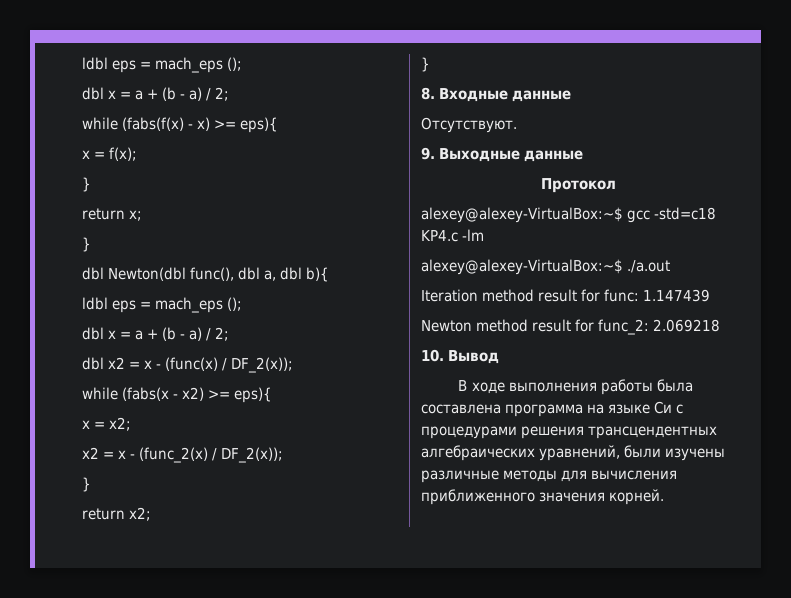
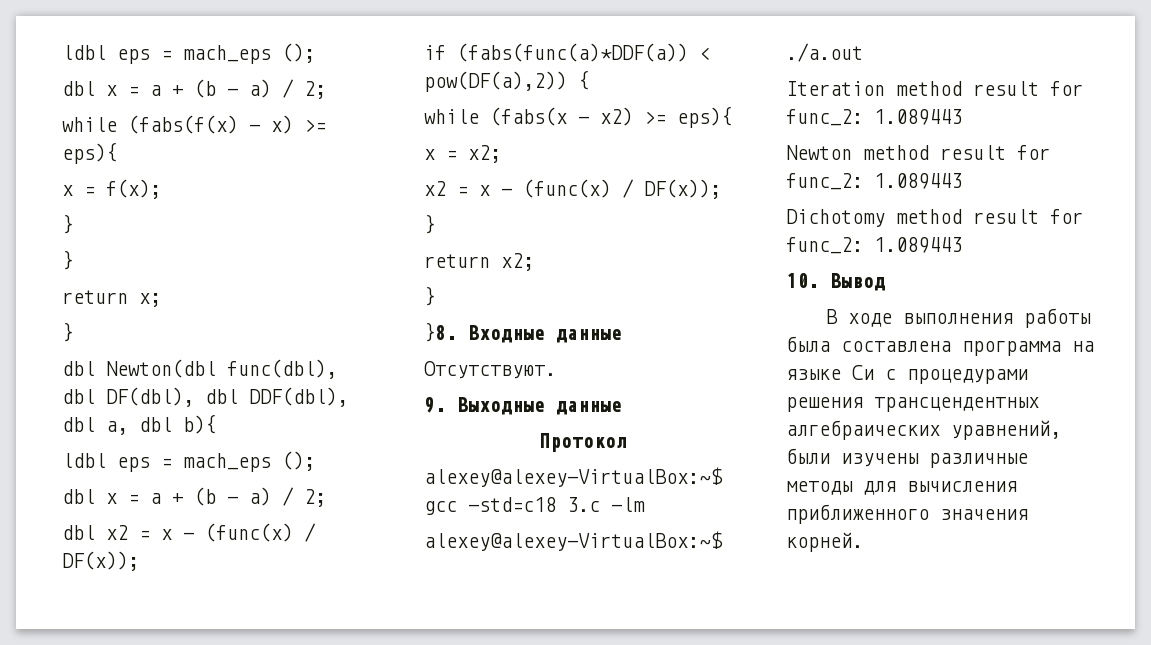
(91, 184) none -> [62,250,73,270] // }
[190,267,235,281] func(), -> [227,359,337,379] [62,387,348,407] func(dbl), dbl DF(dbl), dbl DDF(dbl),
[231,357,294,373] DF_2(x)); -> [62,551,139,571] [424,43,710,62] [424,70,589,92] DF(x)); // if (fabs(func(a)*DDF(a)) < pow(DF(a),2)) {
[139,447,284,463] (func_2(x) / DF_2(x)); -> [523,179,721,199] (func(x) / DF(x));
[421,87,435,100] 8. -> [424,322,457,342] }8.
[421,230,458,242] KP4.c -> [567,497,600,512] 3.c
[604,289,711,302] func: 1.147439 -> [786,109,962,126] func_2: 1.089443
[653,319,721,332] 2.069218 -> [874,173,962,189] [786,209,1083,227] [786,237,962,254] 1.089443 // Dichotomy method result for func_2: 1.089443

